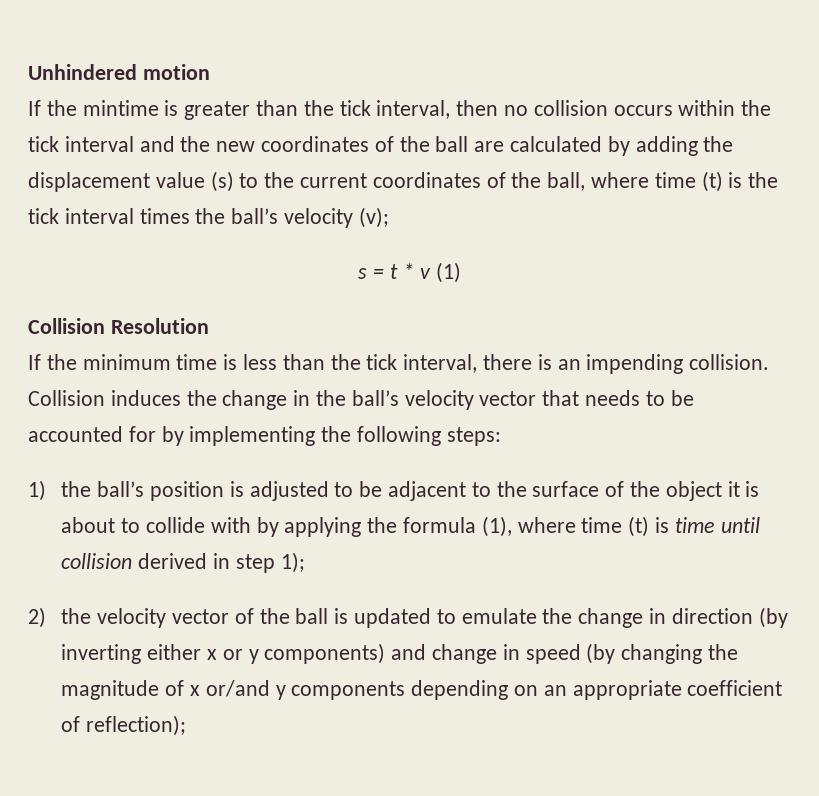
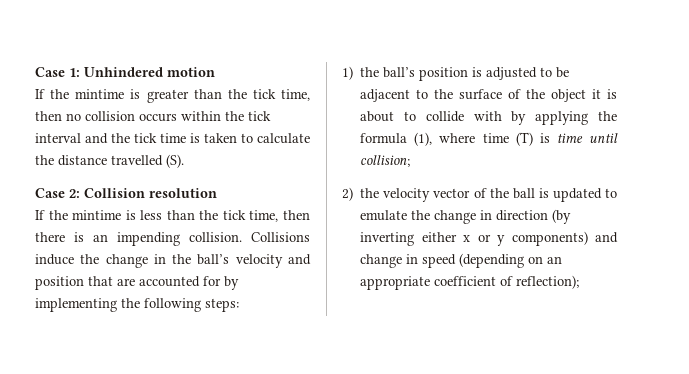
(28, 72) none -> [35,67,80,77] Case 1:
[376,100,451,119] interval, -> [281,89,310,101] time,
[216,136,734,156] [28,171,779,192] [28,207,389,228] [358,262,461,283] [28,318,209,334] [28,354,218,370] new coordinates of the ball are calculated by adding the displacement value (s) to the current coordinates of the ball, where time (t) is the tick interval times the ball’s velocity (v); // s = t * v (1) // Collision Resolution // If the minimum time -> [134,133,310,144] [35,154,184,168] [35,188,217,198] [35,210,122,220] tick time is taken to calculate the distance travelled (S). // Case 2: Collision resolution // If the mintime
[403,354,478,373] interval, -> [249,210,310,222] time, then
[28,390,181,406] Collision induces -> [251,232,310,242] [35,254,74,265] Collisions induce
[479,390,694,406] vector that needs to be -> [288,254,311,265] [35,276,135,290] and position that are
[628,516,650,537] (t) -> [515,132,533,146] (T)
[61,552,305,573] collision derived in step 1); -> [360,155,411,167] collision;
[586,643,738,664] [61,680,509,700] (by changing the magnitude of x or/and y components depending -> [459,253,525,268] (depending

